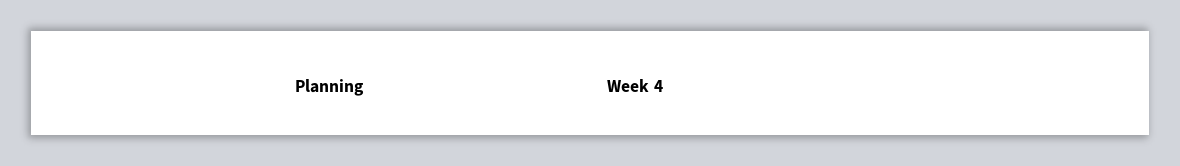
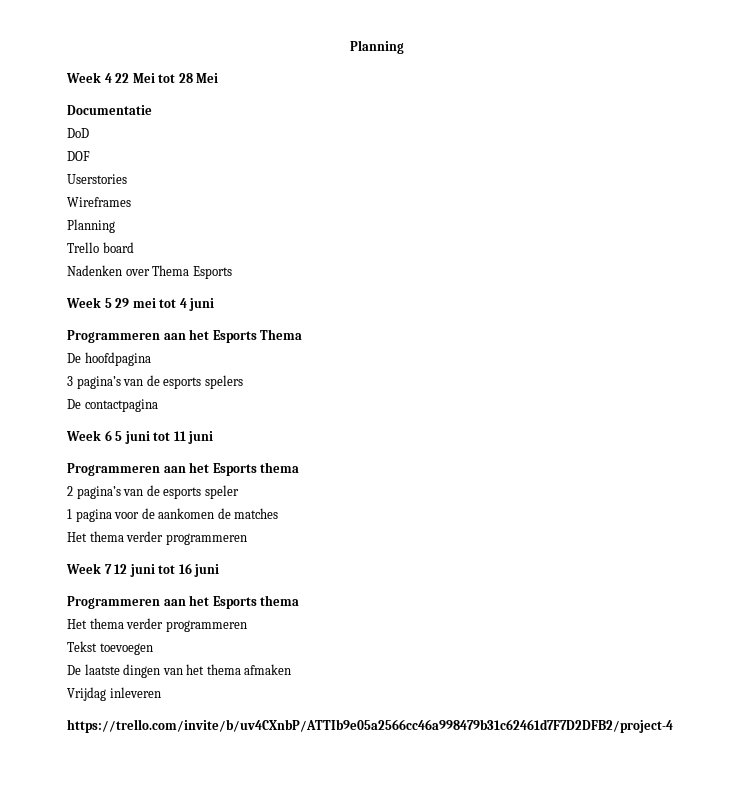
(663, 86) none -> [115,73,219,83] [67,105,152,115] [67,128,89,138] [67,151,90,161] [67,174,127,184] [67,197,131,207] [67,219,115,233] [67,242,134,253] [67,265,232,279] [66,297,215,311] [67,329,303,343] [67,352,151,366] [67,375,243,389] [67,399,158,412] [66,430,214,444] [67,462,300,476] [67,485,239,499] [67,508,279,522] [67,531,247,545] [66,563,220,577] [67,595,300,609] [67,618,247,632] [67,641,153,655] [67,664,292,678] [67,687,161,701] [67,719,673,733] 22 Mei tot 28 Mei // Documentatie // DoD // DOF // Userstories // Wireframes // Planning // Trello board // Nadenken over Thema Esports // Week 5 29 mei tot 4 juni // Programmeren aan het Esports Thema // De hoofdpagina // 3 pagina’s van de esports spelers // De contactpagina // Week 6 5 juni tot 11 juni // Programmeren aan het Esports thema // 2 pagina’s van de esports speler // 1 pagina voor de aankomen de matches // Het thema verder programmeren // Week 7 12 juni tot 16 juni // Programmeren aan het Esports thema // Het thema verder programmeren // Tekst toevoegen // De laatste dingen van het thema afmaken // Vrijdag inleveren // https://trello.com/invite/b/uv4CXnbP/ATTIb9e05a2566cc46a998479b31c62461d7F7D2DFB2/project-4

